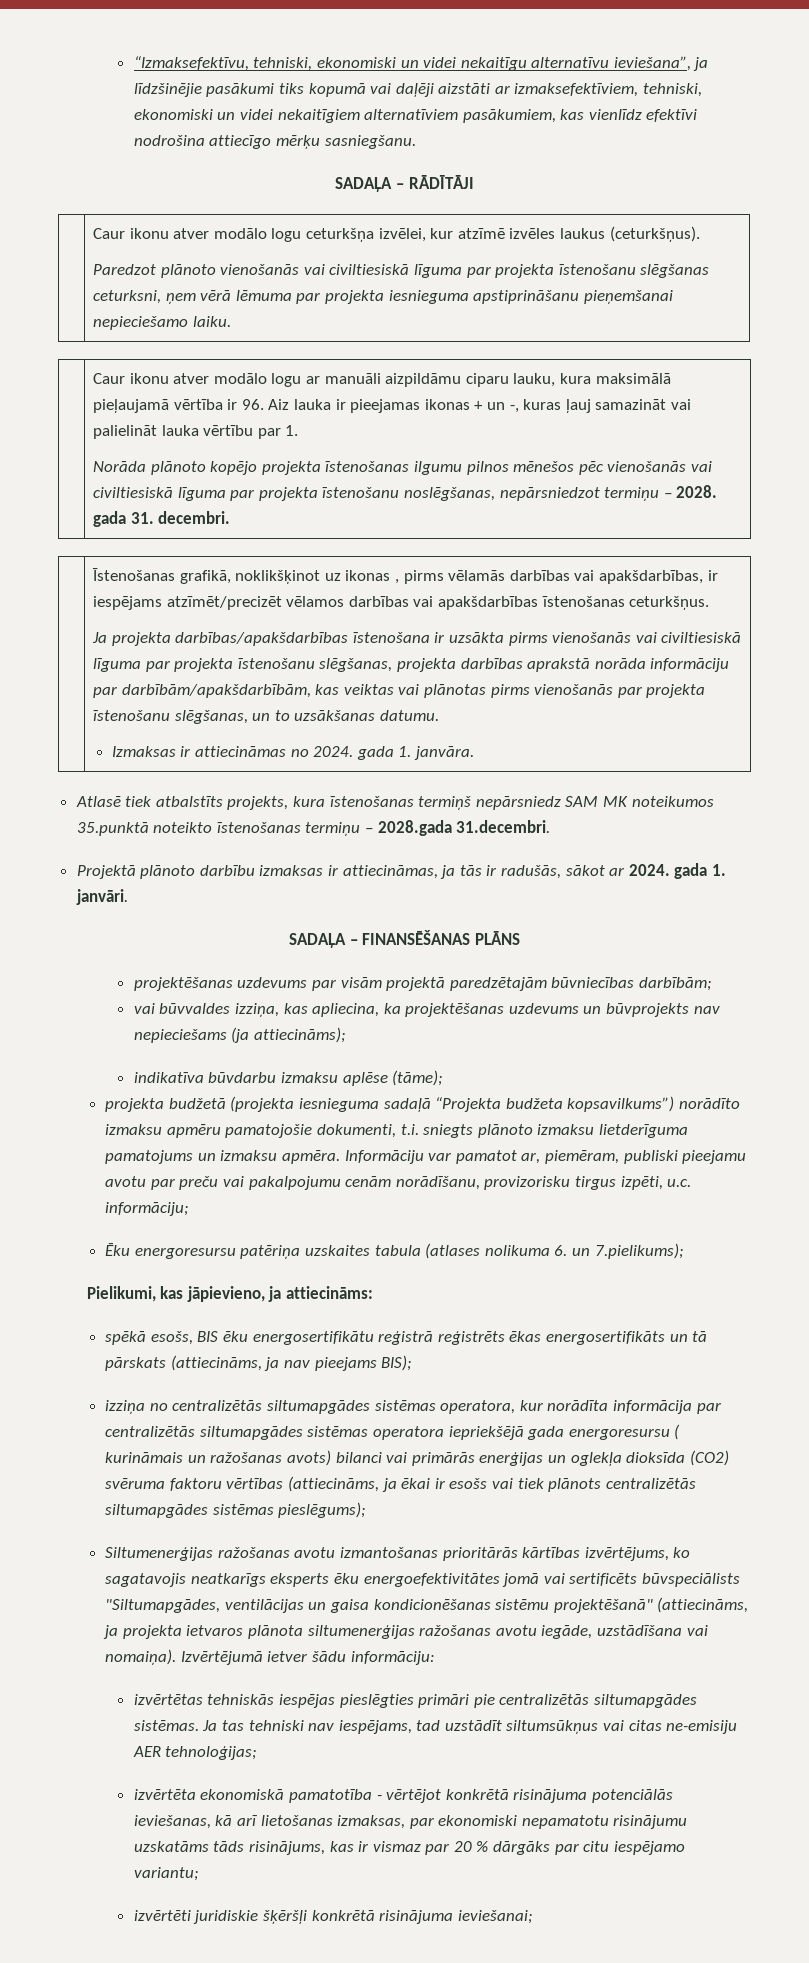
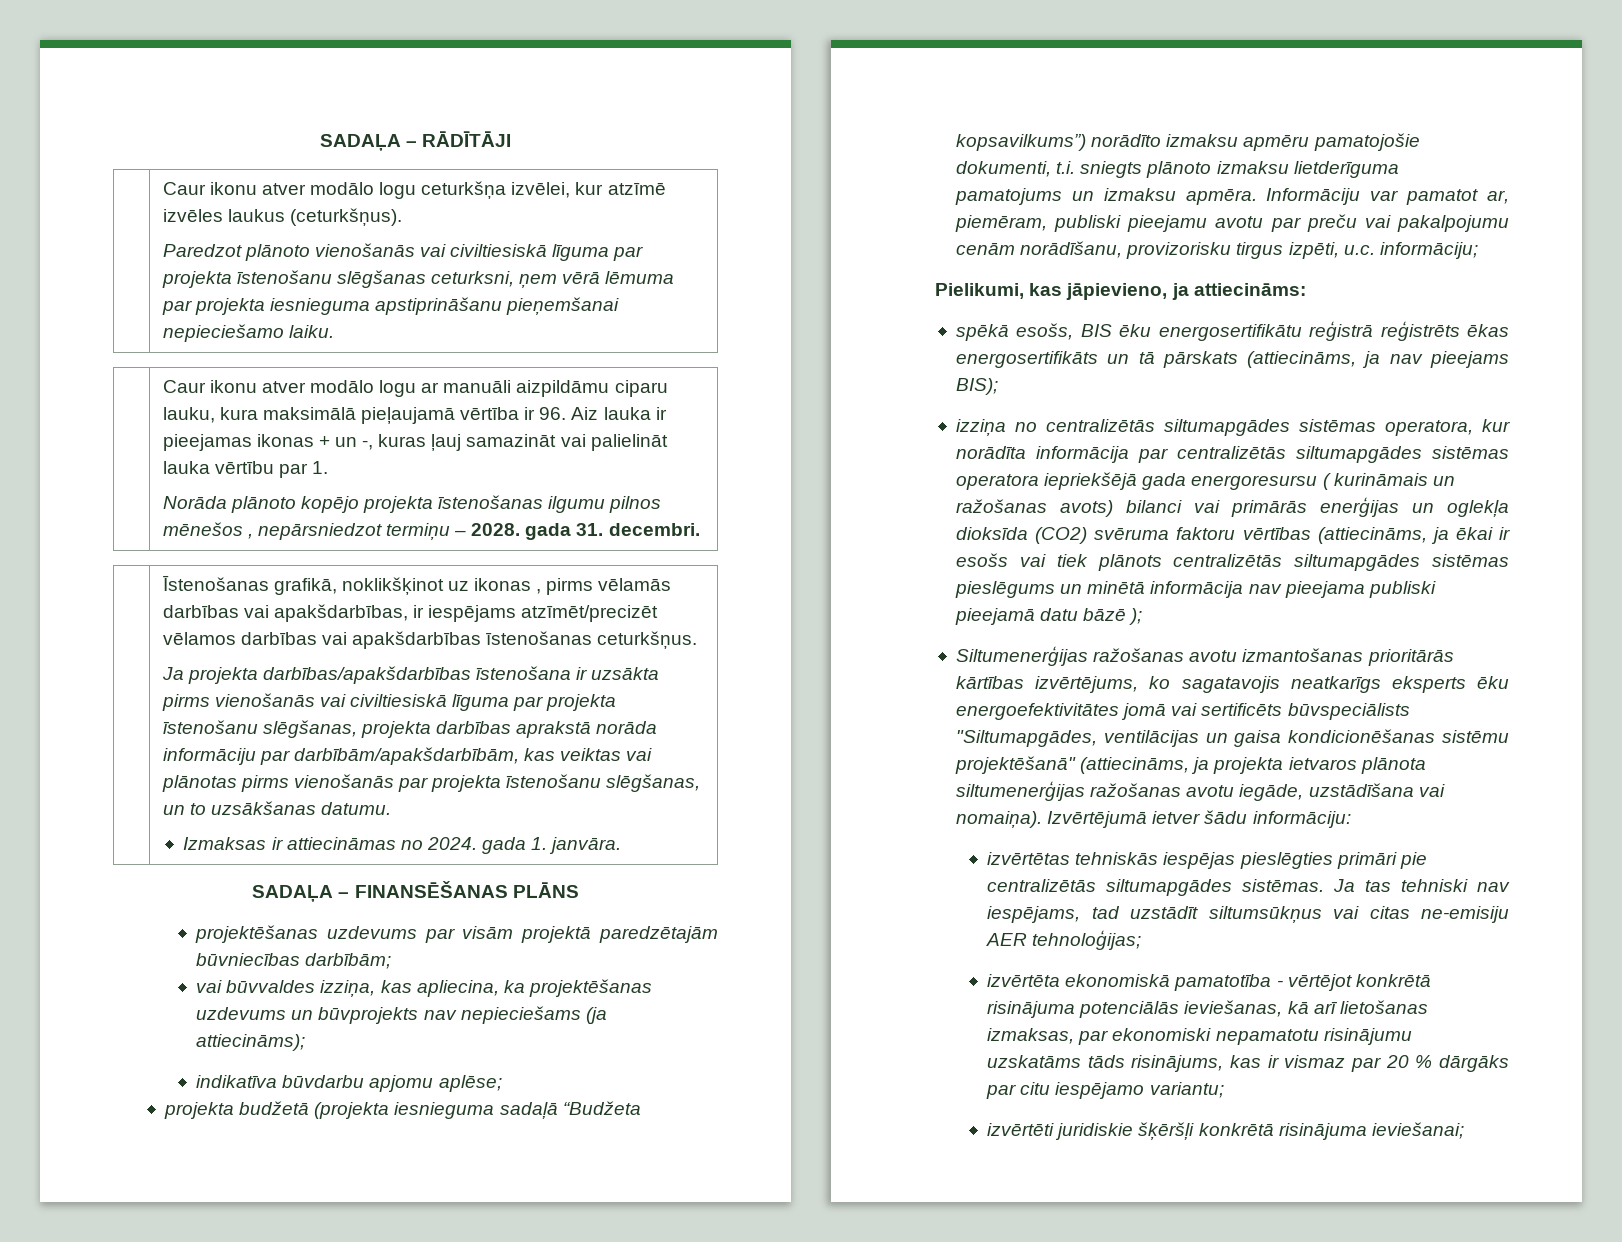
[133,56,709,71] [133,83,703,97] [133,109,698,123] [133,135,416,149] “Izmaksefektīvu, tehniski, ekonomiski un videi nekaitīgu alternatīvu ieviešana”, ja līdzšinējie pasākumi tiks kopumā vai daļēji aizstāti ar izmaksefektīviem, tehniski, ekonomiski un videi nekaitīgiem alternatīviem pasākumiem, kas vienlīdz efektīvi nodrošina attiecīgo mērķu sasniegšanu. // -> (319, 142) none
[578,461,713,475] [93,487,496,501] pēc vienošanās vai civiltiesiskā līguma par projekta īstenošanu noslēgšanas, -> [247,534,253,539] ,
[75,796,714,810] [76,820,551,836] [76,863,726,879] [75,889,128,905] // Atlasē tiek atbalstīts projekts, kura īstenošanas termiņš nepārsniedz SAM MK noteikumos 35.punktā noteikto īstenošanas termiņu – 2028.gada 31.decembri. // Projektā plānoto darbību izmaksas ir attiecināmas, ja tās ir radušās, sākot ar 2024. gada 1. janvāri. -> (622, 845) none
[280,1070,444,1086] izmaksu aplēse (tāme); -> [369,1075,502,1092] apjomu aplēse;
[435,1097,563,1112] “Projekta budžeta -> [562,1101,641,1115] “Budžeta
[105,1243,684,1259] // Ēku energoresursu patēriņa uzskaites tabula (atlases nolikuma 6. un 7.pielikums); -> (1478, 250) none
[278,1502,367,1518] pieslēgums); -> [955,581,1436,598] [955,608,1143,625] pieslēgums un minētā informācija nav pieejama publiski pieejamā datu bāzē );

